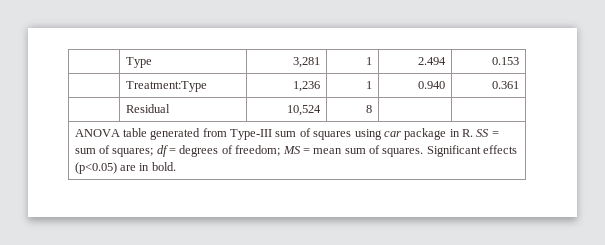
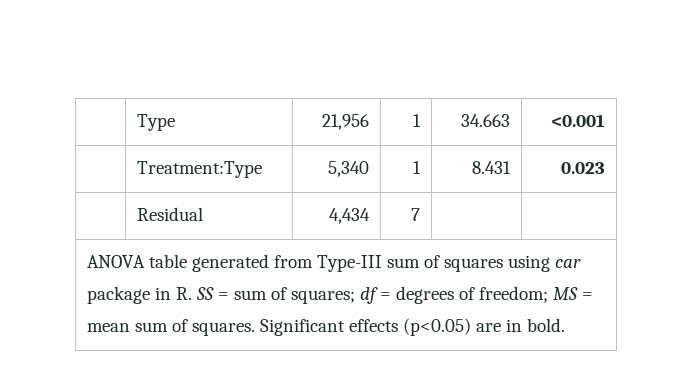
[293,57,321,68] [366,57,373,65] [418,57,447,65] [492,57,520,65] 3,281 | 1 | 2.494 | 0.153 -> [321,114,369,130] [412,114,421,127] [460,114,510,127] [550,114,605,127] 21,956 | 1 | 34.663 | <0.001
[293,81,321,92] [366,81,373,89] [418,81,446,89] [492,81,520,89] 1,236 | 1 | 0.940 | 0.361 -> [327,161,369,177] [412,161,421,174] [471,161,511,174] [560,162,605,174] 5,340 | 1 | 8.431 | 0.023
[287,105,322,116] [366,105,373,113] 10,524 | 8 -> [328,208,370,224] [410,208,420,221] 4,434 | 7

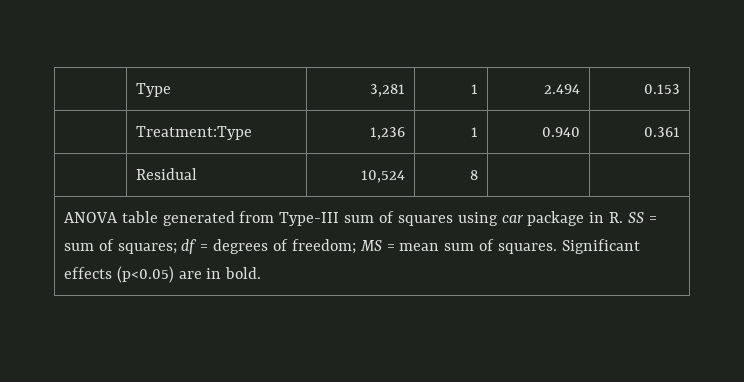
[321,114,369,130] [412,114,421,127] [460,114,510,127] [550,114,605,127] 21,956 | 1 | 34.663 | <0.001 -> [370,84,406,97] [471,84,479,94] [544,84,581,94] [644,84,681,94] 3,281 | 1 | 2.494 | 0.153
[327,161,369,177] [412,161,421,174] [471,161,511,174] [560,162,605,174] 5,340 | 1 | 8.431 | 0.023 -> [370,127,406,140] [471,127,479,137] [542,127,581,137] [644,127,681,137] 1,236 | 1 | 0.940 | 0.361
[328,208,370,224] [410,208,420,221] 4,434 | 7 -> [361,170,406,183] [470,170,479,180] 10,524 | 8

